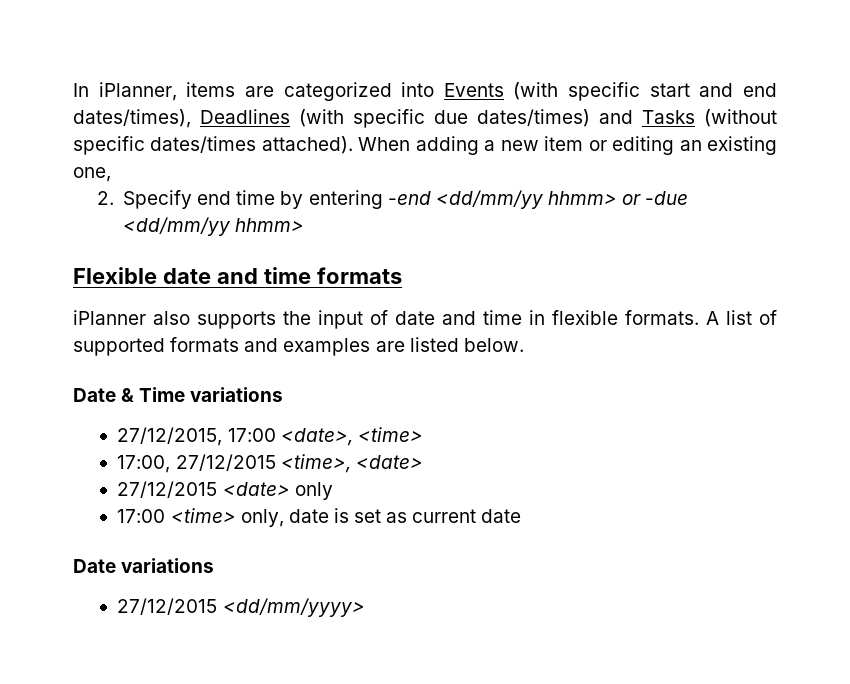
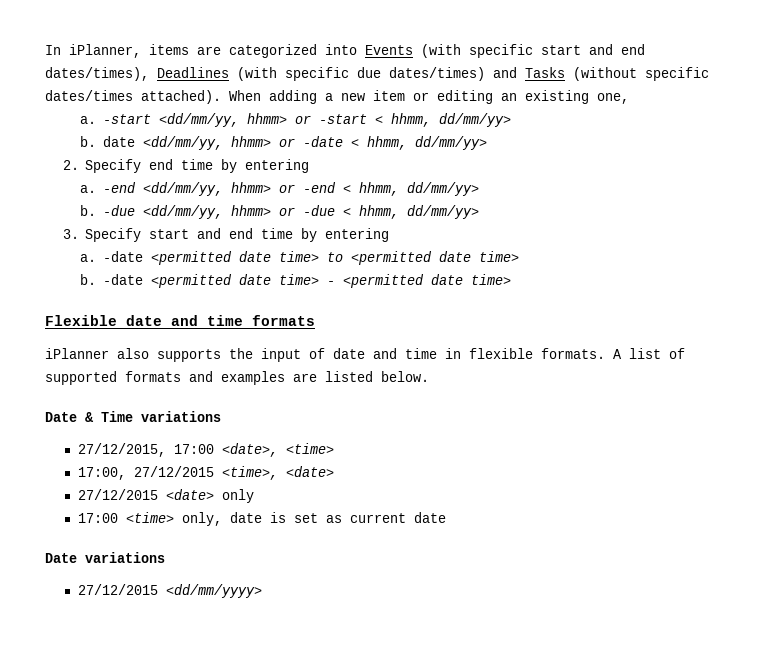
(111, 174) none -> [80,113,512,127] [80,136,488,150] // a. -start <dd/mm/yy, hhmm> or -start < hhmm, dd/mm/yy> // b. date <dd/mm/yy, hhmm> or -date < hhmm, dd/mm/yy>
[387,190,689,209] [123,217,305,236] -end <dd/mm/yy hhmm> or -due <dd/mm/yy hhmm> -> [80,182,480,196] [80,205,480,219] [62,228,390,242] [80,251,520,265] [80,274,512,288] // a. -end <dd/mm/yy, hhmm> or -end < hhmm, dd/mm/yy> // b. -due <dd/mm/yy, hhmm> or -due < hhmm, dd/mm/yy> // 3. Specify start and end time by entering // a. -date <permitted date time> to <permitted date time> // b. -date <permitted date time> - <permitted date time>

